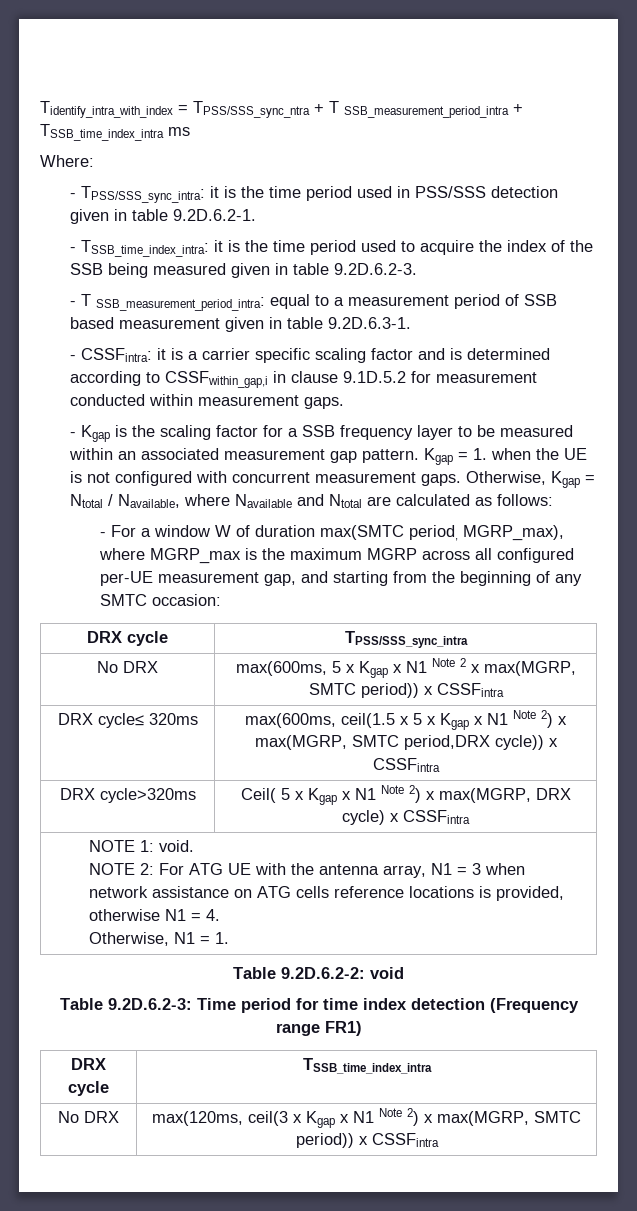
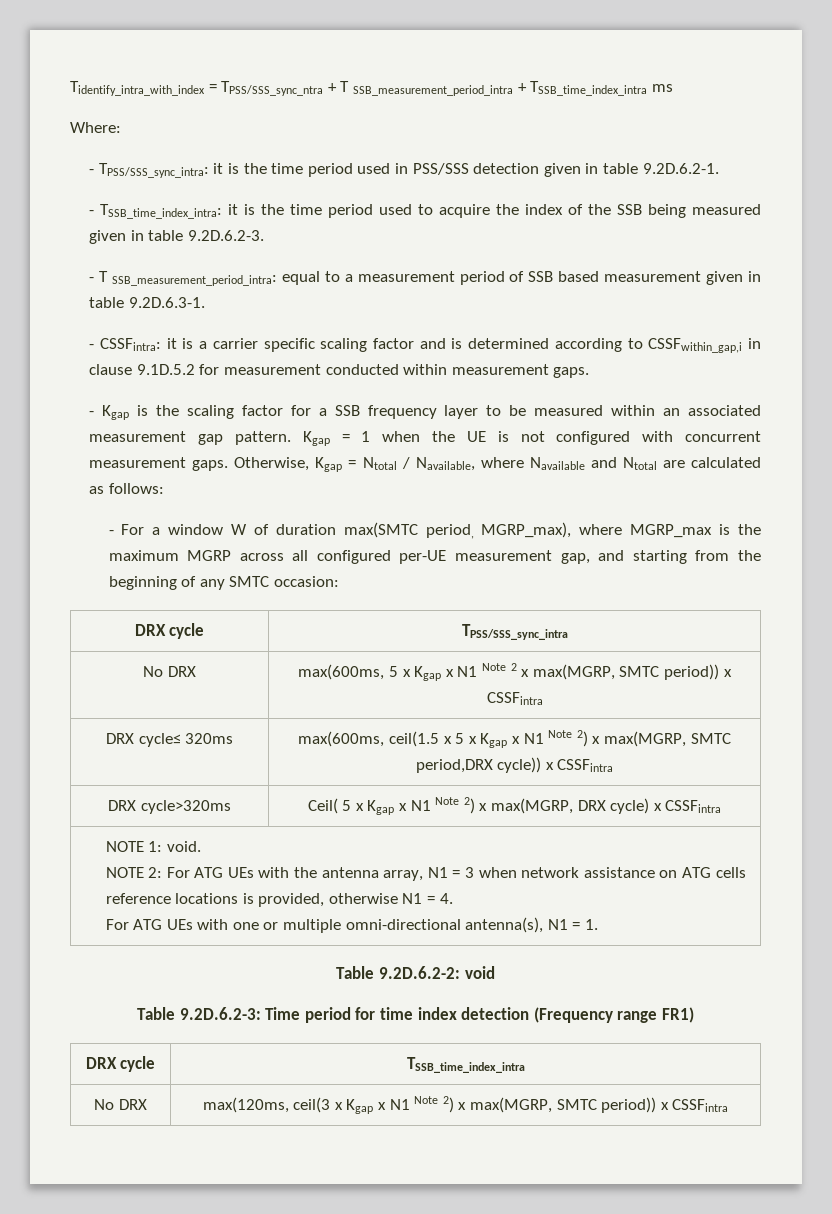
[473,448,488,460] 1. -> [361,431,371,442] 1
[228,863,252,875] UE -> [227,867,254,878] UEs
[89,932,170,946] Otherwise, -> [105,917,544,933] For ATG UEs with one or multiple omni-directional antenna(s),

